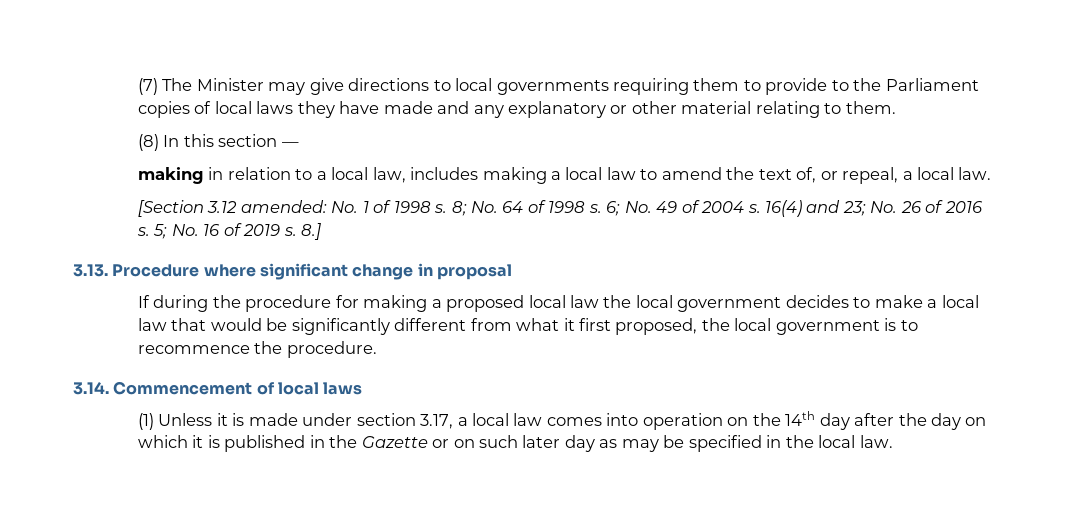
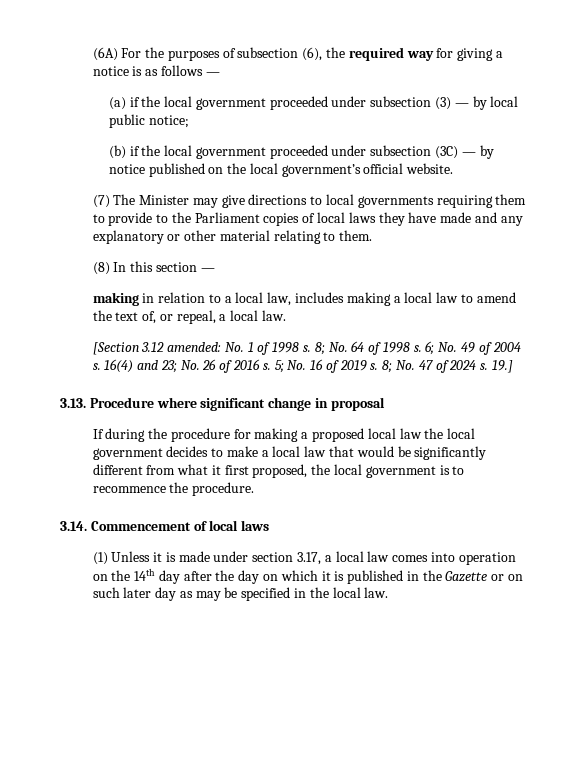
(137, 86) none -> [92,47,503,61] [92,65,220,76] [108,96,519,110] [108,114,189,128] [108,145,494,159] [108,163,454,177] (6A) For the purposes of subsection (6), the required way for giving a notice is as follows — // (a) if the local government proceeded under subsection (3) — by local public notice; // (b) if the local government proceeded under subsection (3C) — by notice published on the local government’s official website. //
[301,223,322,240] 8.] -> [382,360,513,373] 8; No. 47 of 2024 s. 19.]

